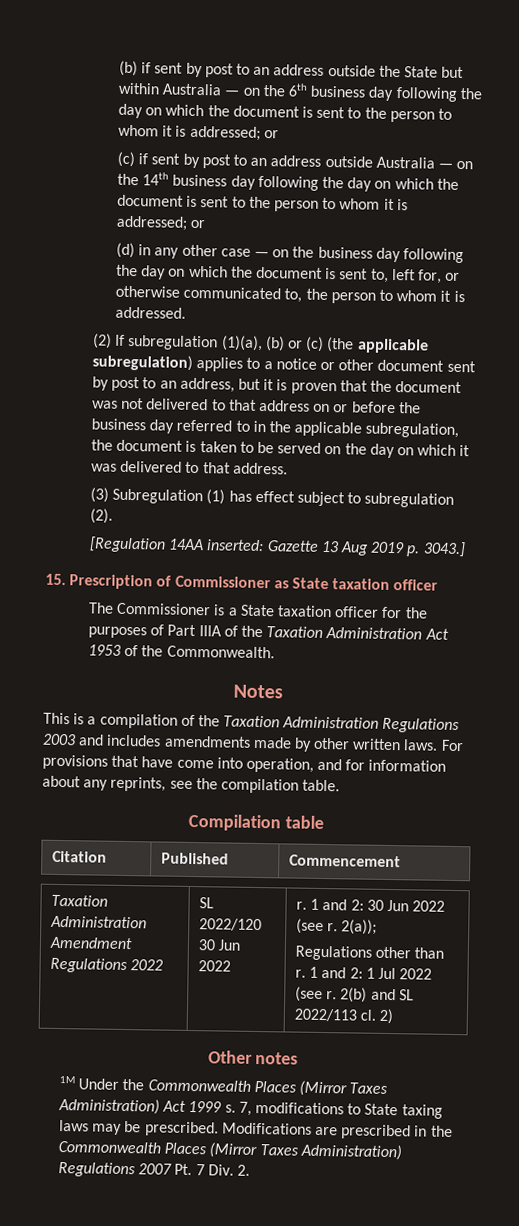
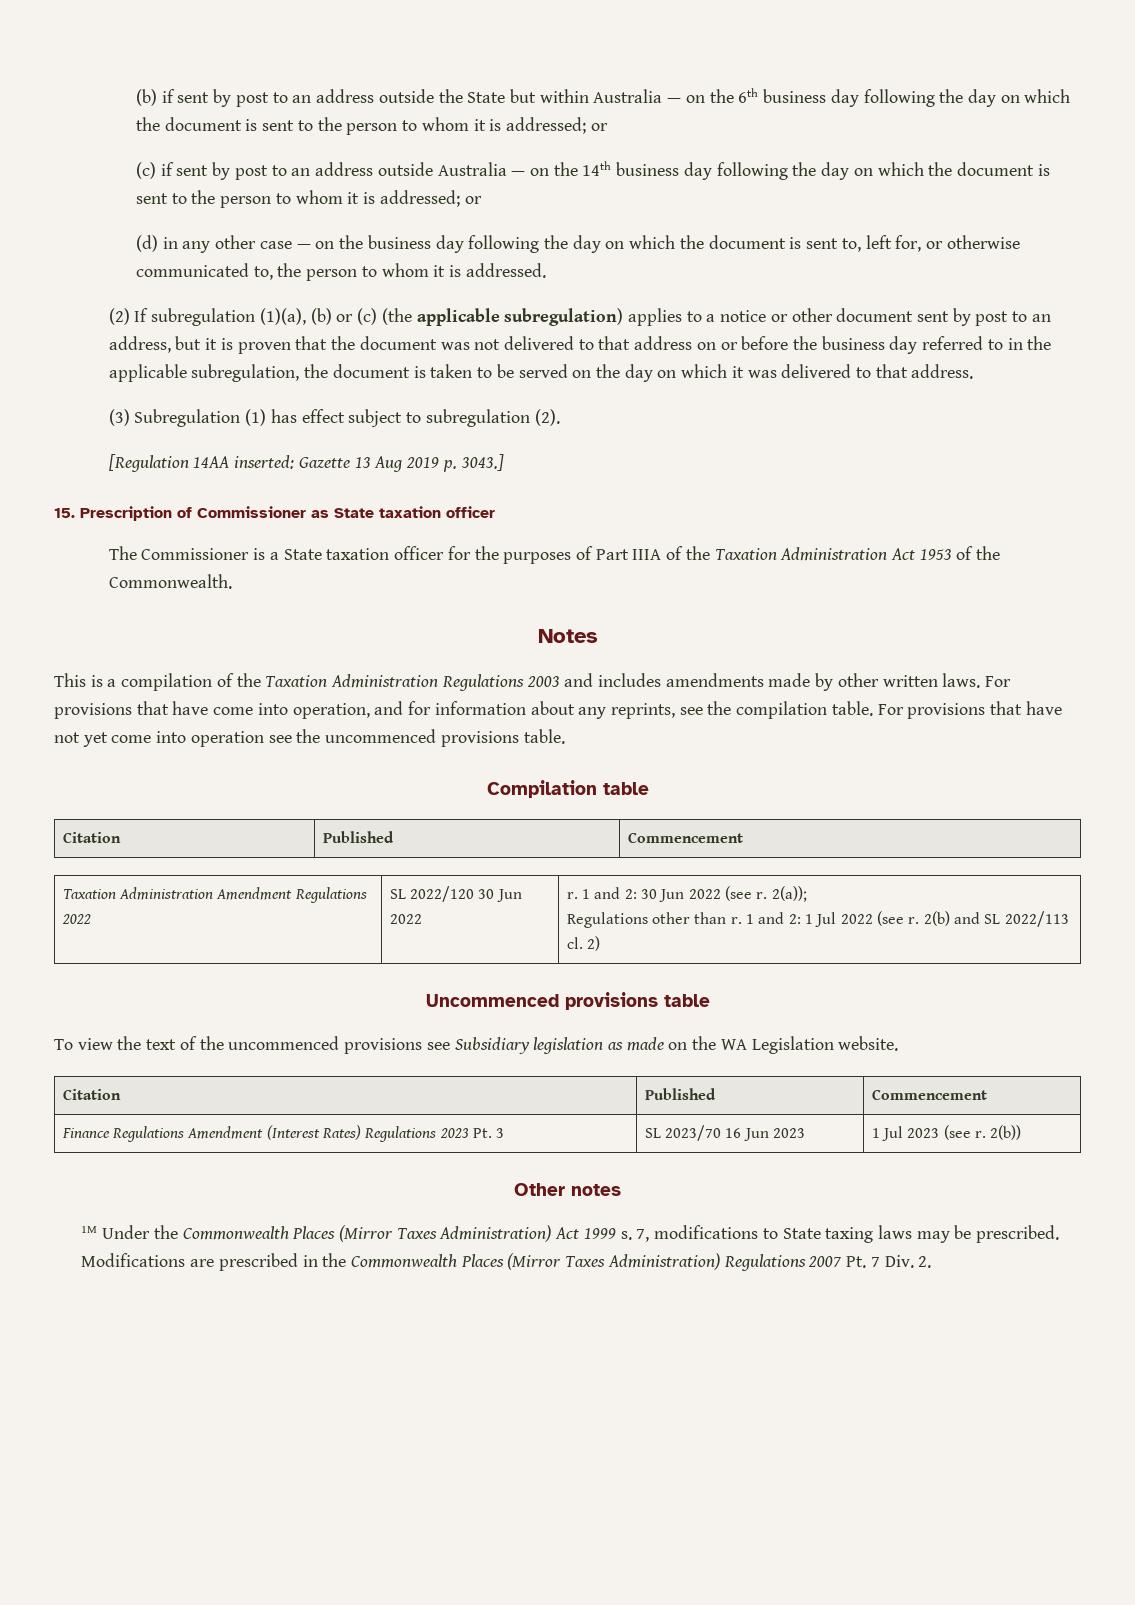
(341, 785) none -> [877,701,1062,719] [54,729,565,747] For provisions that have not yet come into operation see the uncommenced provisions table.
(395, 1016) none -> [425,992,710,1010] [54,1036,899,1054] [62,1089,121,1100] [644,1088,716,1100] [871,1089,987,1100] [61,1125,505,1142] [644,1125,806,1141] [871,1125,1022,1141] // Uncommenced provisions table // To view the text of the uncommenced provisions see Subsidiary legislation as made on the WA Legislation website. // Citation | Published | Commencement // Finance Regulations Amendment (Interest Rates) Regulations 2023 Pt. 3 | SL 2023/70 16 Jun 2023 | 1 Jul 2023 (see r. 2(b))

